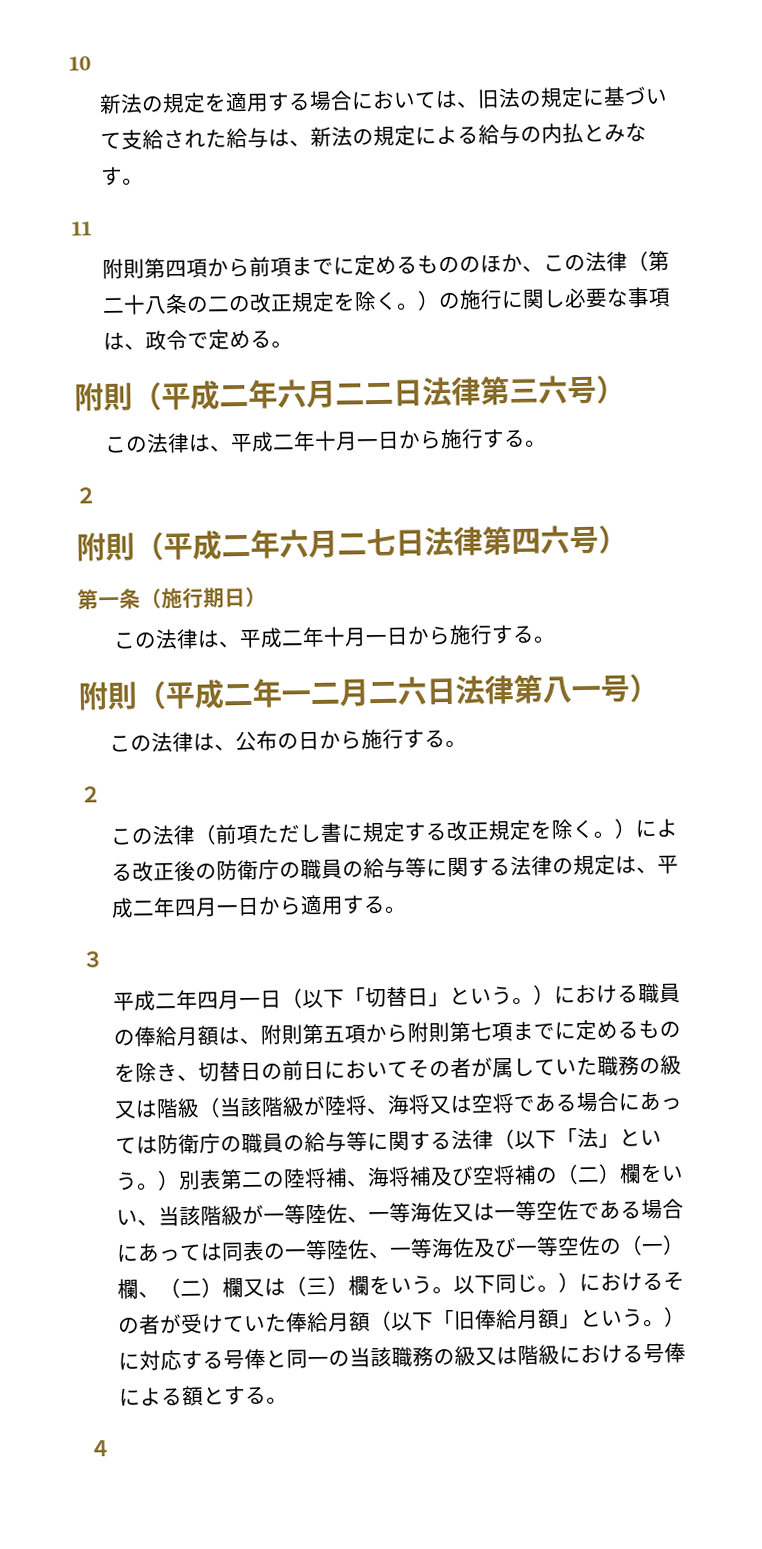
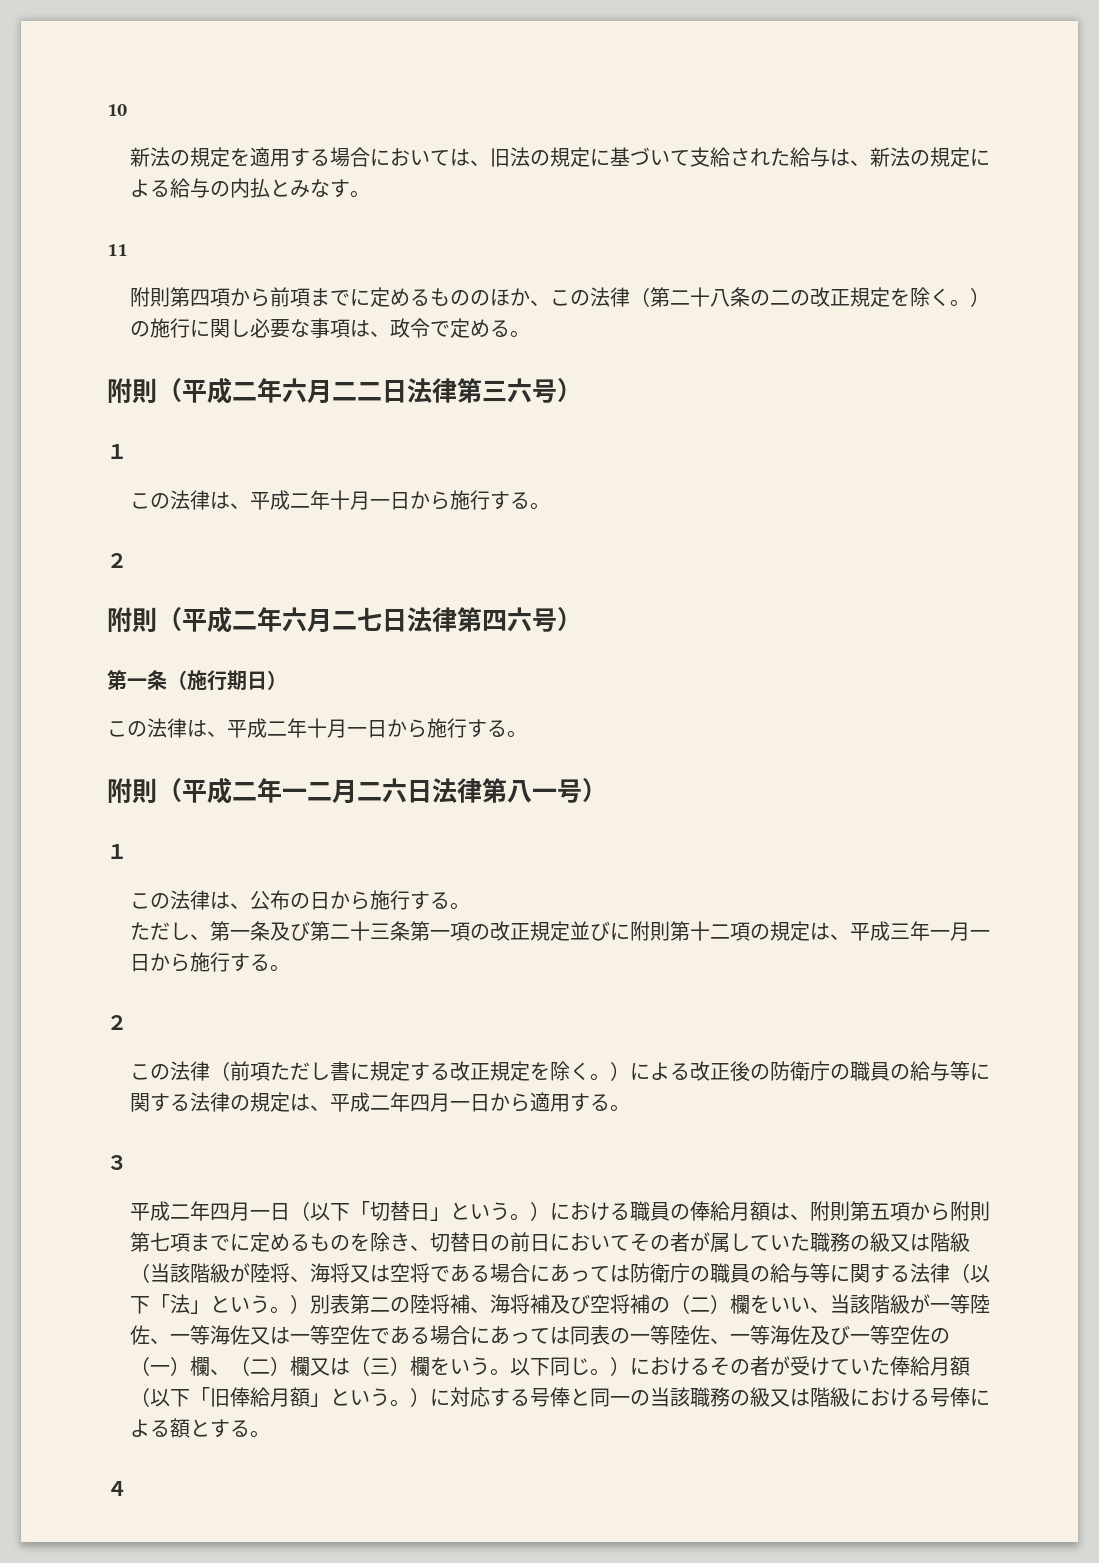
(626, 389) none -> [107,444,127,459] // １
(659, 688) none -> [107,844,127,859] // １
(468, 744) none -> [130,921,991,941] [130,952,291,972] // ただし、第一条及び第二十三条第一項の改正規定並びに附則第十二項の規定は、平成三年一月一日から施行する。

